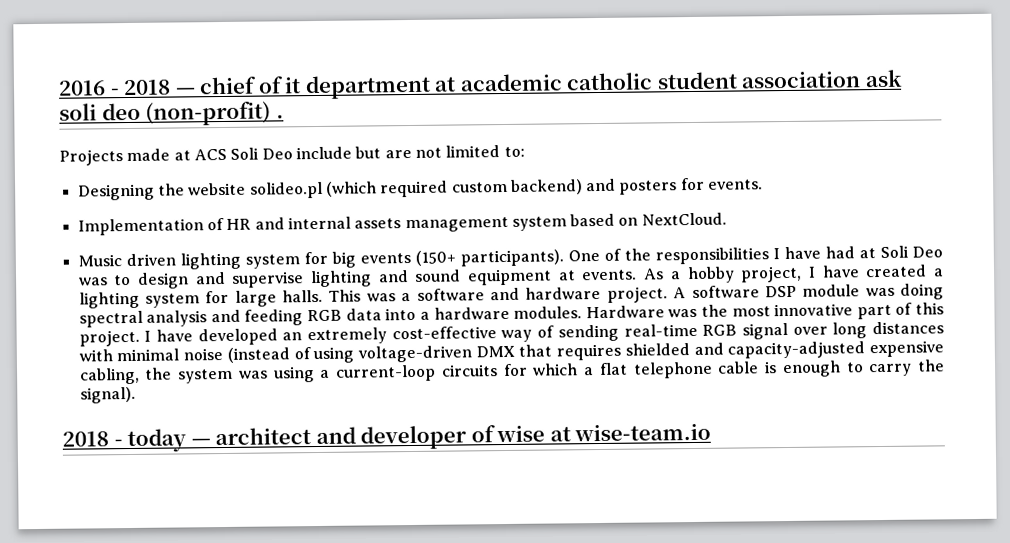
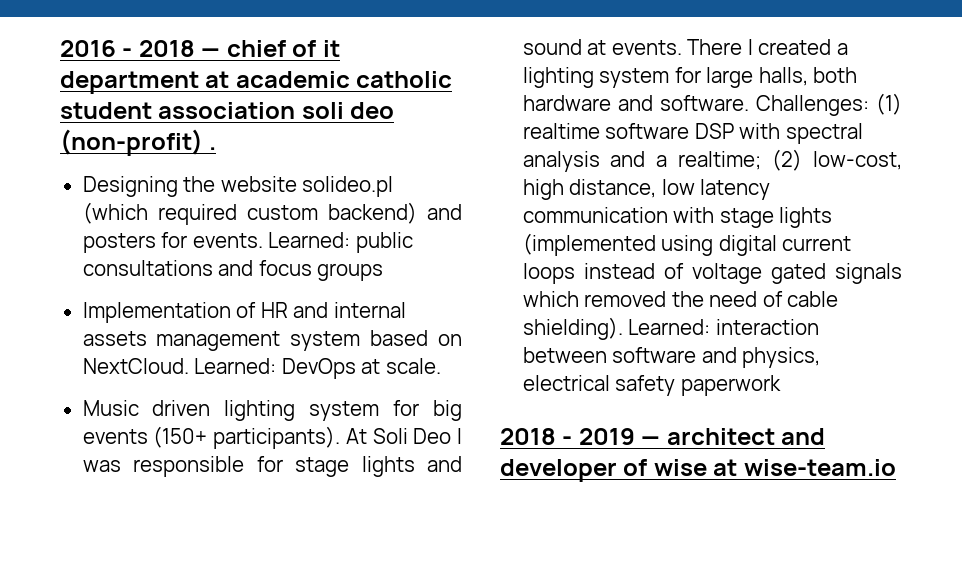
[864,69,903,88] ask -> (296, 110) none
[59,145,525,166] // Projects made at ACS Soli Deo include but are not limited to: -> (217, 148) none
(764, 184) none -> [268,232,413,253] [82,260,384,281] Learned: public consultations and focus groups
(727, 219) none -> [194,358,441,379] Learned: DevOps at scale.
[567,245,944,265] [78,270,373,289] One of the responsibilities I have had at Soli Deo was to design and supervise lighting -> [345,428,463,444] [82,456,415,477] At Soli Deo I was responsible for stage lights
[467,268,553,286] equipment -> (582, 47) none
[643,265,860,284] As a hobby project, I have -> [687,39,753,55] There I
[282,283,944,303] [78,302,945,328] [78,321,945,347] [78,340,945,364] [79,359,945,385] [79,386,136,404] halls. This was a software and hardware project. A software DSP module was doing spectral analysis and feeding RGB data into a hardware modules. Hardware was the most innovative part of this project. I have developed an extremely cost-effective way of sending real-time RGB signal over long distances with minimal noise (instead of using voltage-driven DMX that requires shielded and capacity-adjusted expensive cabling, the system was using a current-loop circuits for which a flat telephone cable is enough to carry the signal). -> [758,67,858,86] [522,93,902,116] [522,123,863,144] [522,149,902,172] [522,179,771,200] [522,207,833,228] [522,233,852,256] [522,263,902,284] [522,291,839,307] [522,317,819,340] [522,347,821,368] [522,375,781,396] halls, both hardware and software. Challenges: (1) realtime software DSP with spectral analysis and a realtime; (2) low-cost, high distance, low latency communication with stage lights (implemented using digital current loops instead of voltage gated signals which removed the need of cable shielding). Learned: interaction between software and physics, electrical safety paperwork
[127,428,187,453] today -> [578,428,635,445] 2019

